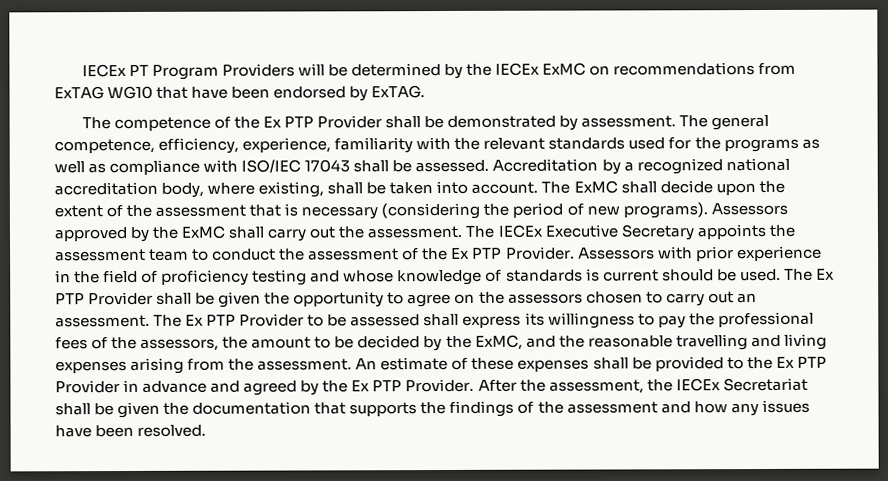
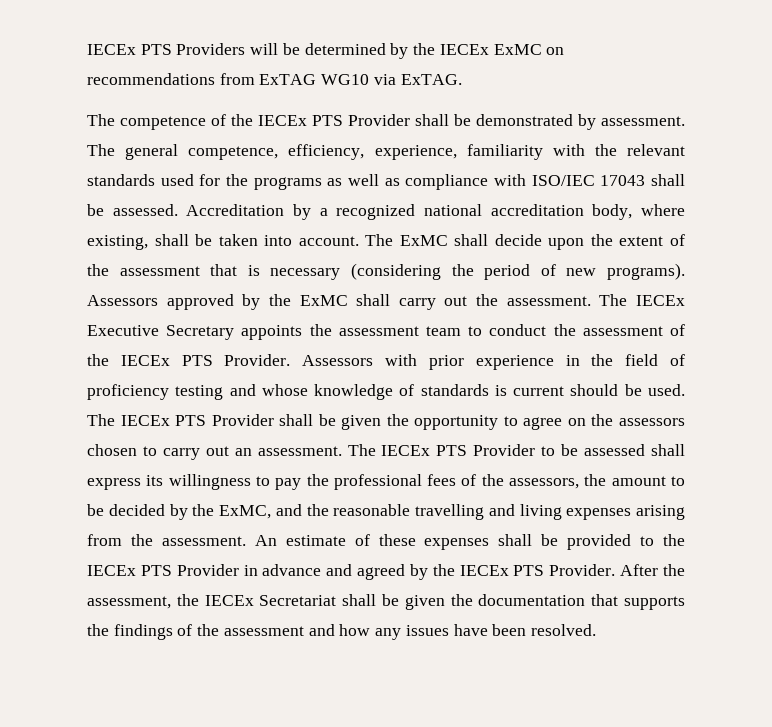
[81,63,219,80] IECEx PT Program -> [87,44,172,55] IECEx PTS
[156,86,369,102] that have been endorsed by -> [373,74,396,85] via
[262,116,315,128] Ex PTP -> [258,115,343,126] IECEx PTS
[451,247,503,259] Ex PTP -> [120,355,213,366] IECEx PTS
[815,268,835,280] [55,293,85,305] Ex PTP -> [120,415,207,426] IECEx PTS
[185,314,237,326] Ex PTP -> [381,445,468,456] IECEx PTS
[775,356,827,368] Ex PTP -> [87,565,172,576] IECEx PTS
[351,380,403,392] Ex PTP -> [459,565,545,576] IECEx PTS

